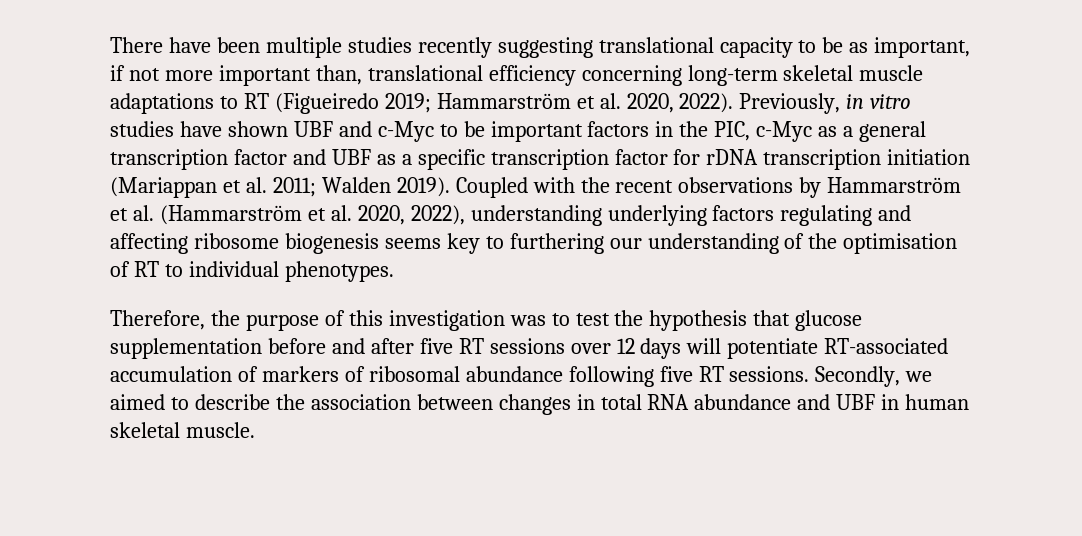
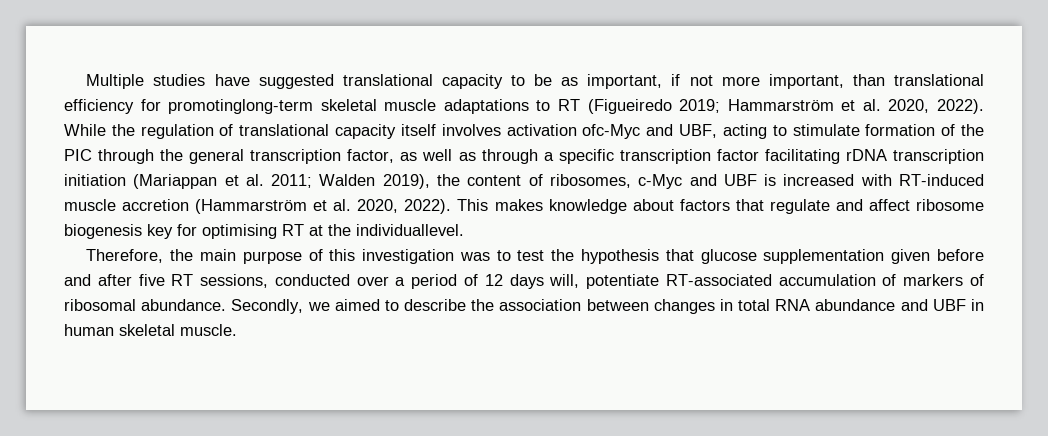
[110,37,593,58] There have been multiple studies recently suggesting -> [86,74,334,89] Multiple studies have suggested
[218,65,778,86] important than, translational efficiency concerning long-term -> [768,74,984,89] [64,99,314,114] important, than translational efficiency for promotinglong-term
[739,93,912,114] [110,121,927,142] [110,149,396,170] Previously, in vitro studies have shown UBF and c-Myc to be important factors in the PIC, c-Myc as a general transcription factor and UBF as -> [64,124,985,139] [64,149,538,164] While the regulation of translational capacity itself involves activation ofc-Myc and UBF, acting to stimulate formation of the PIC through the general transcription factor, as well as through
[673,149,701,165] for -> [764,149,840,164] facilitating
[396,177,962,198] [110,205,912,226] [110,233,958,254] [110,261,394,282] 2019). Coupled with the recent observations by Hammarström et al. (Hammarström et al. 2020, 2022), understanding underlying factors regulating and affecting ribosome biogenesis seems key to furthering our understanding of the optimisation of RT to individual phenotypes. -> [382,174,984,189] [64,199,984,214] [64,224,464,239] 2019), the content of ribosomes, c-Myc and UBF is increased with RT-induced muscle accretion (Hammarström et al. 2020, 2022). This makes knowledge about factors that regulate and affect ribosome biogenesis key for optimising RT at the individuallevel.
(240, 318) none -> [199,249,236,261] main
(262, 348) none -> [891,249,931,264] given
[489,338,611,354] sessions over -> [200,274,478,289] sessions, conducted over a period of
[686,338,722,354] will -> [549,274,580,288] will,
[465,366,810,387] abundance following five RT sessions. -> [141,299,227,311] abundance.

